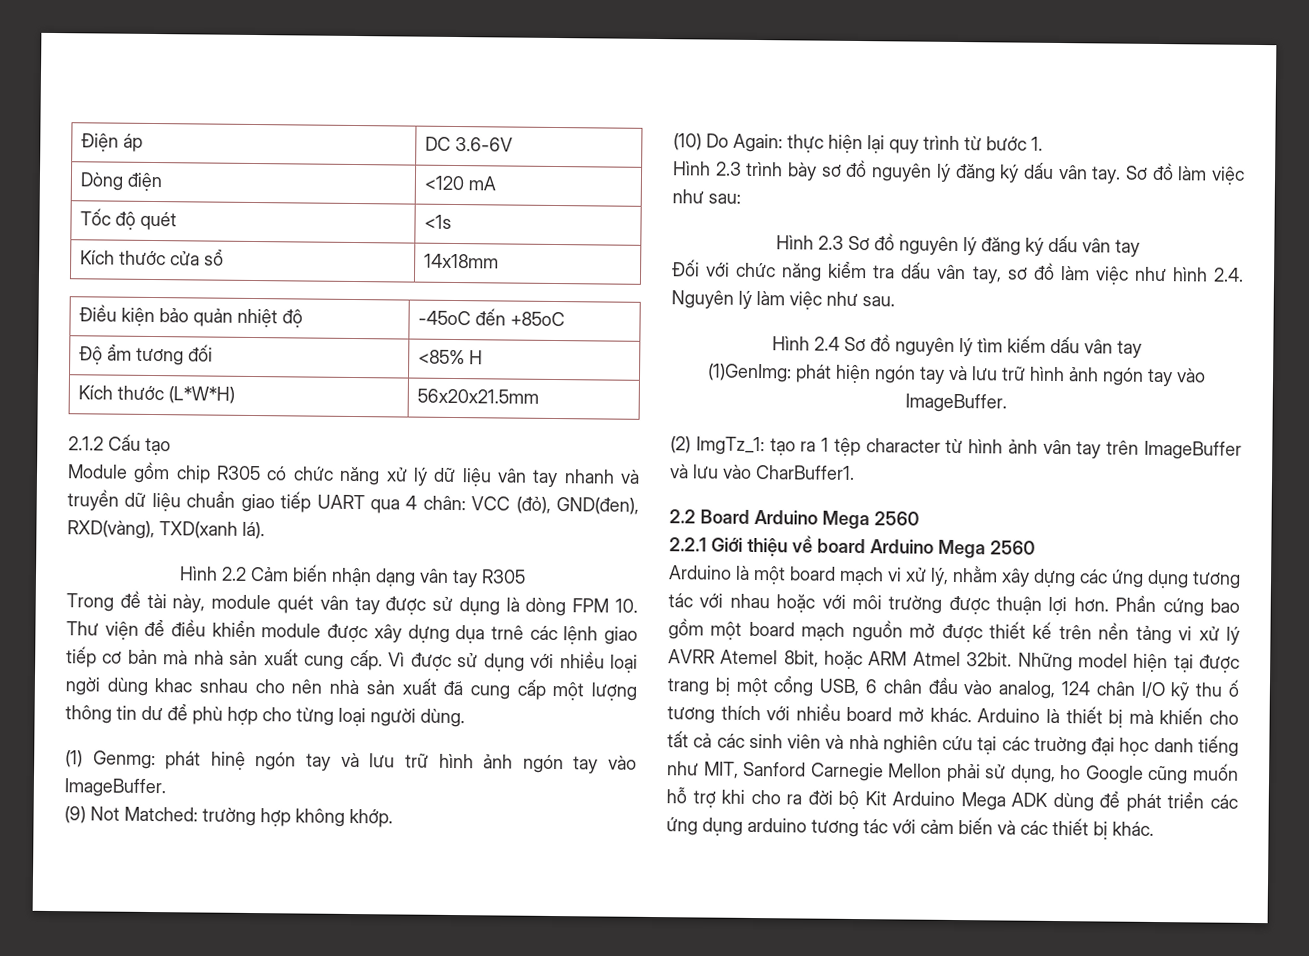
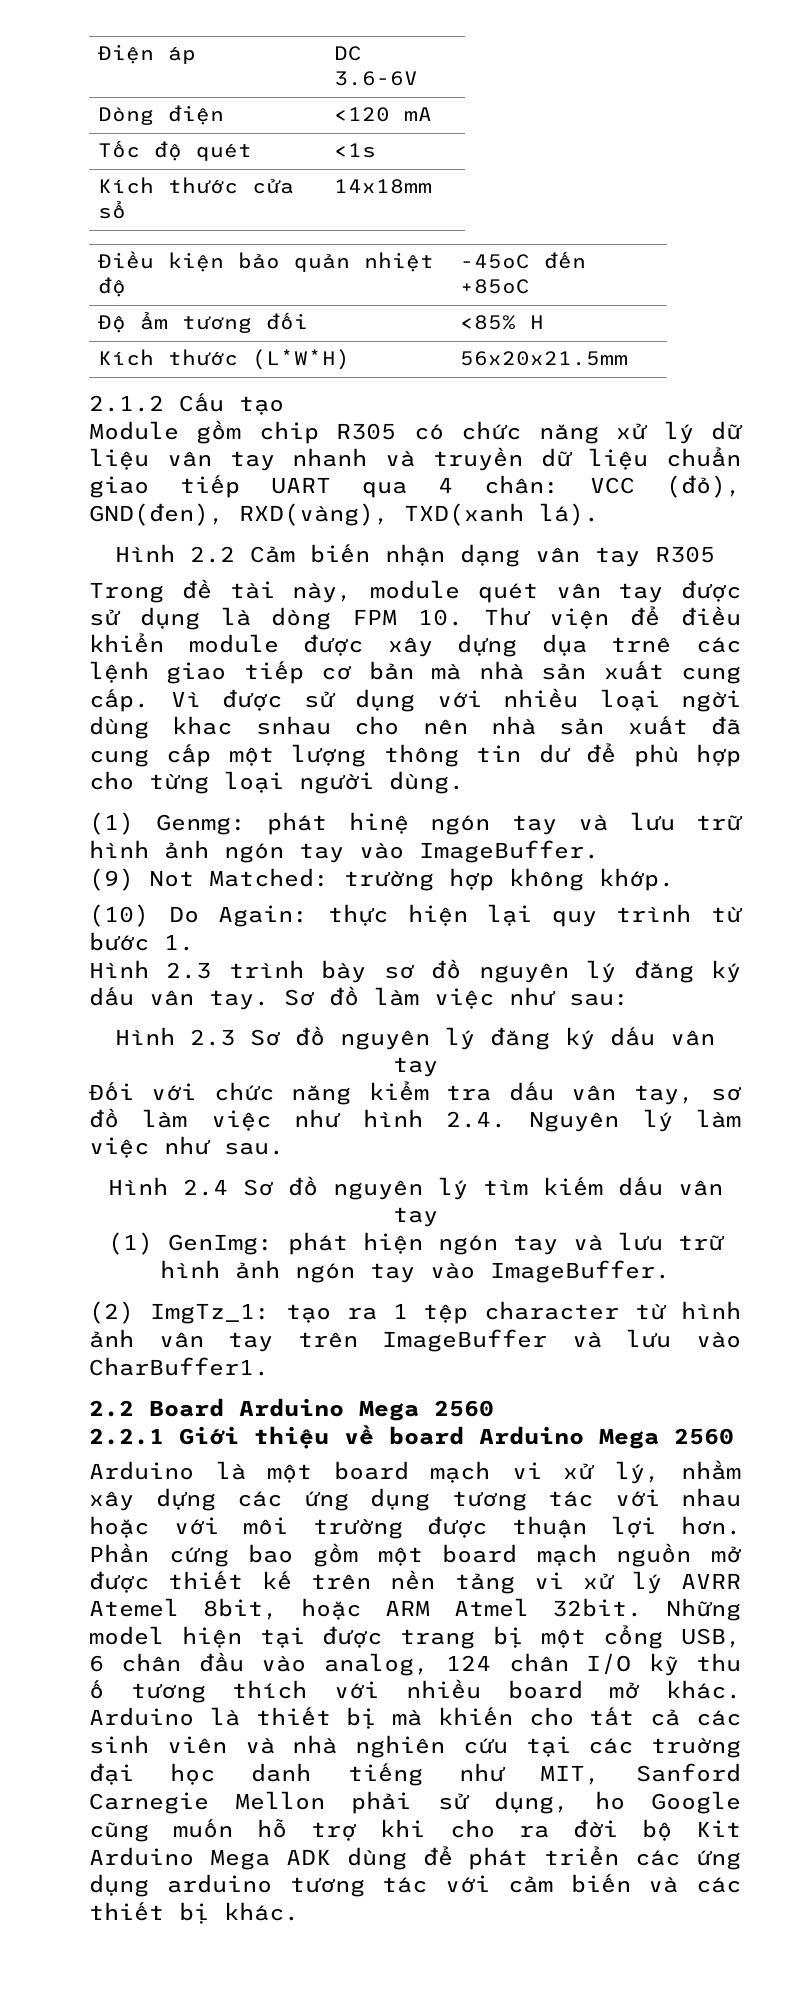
[707,363,792,383] (1)GenImg: -> [107,1232,273,1255] (1) GenImg:

